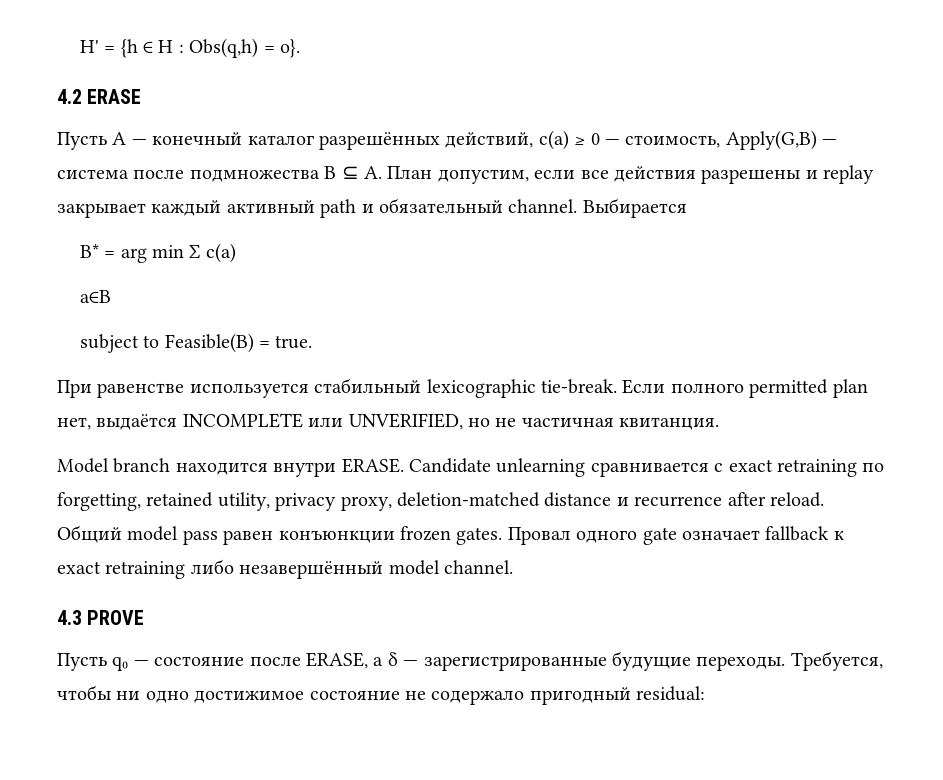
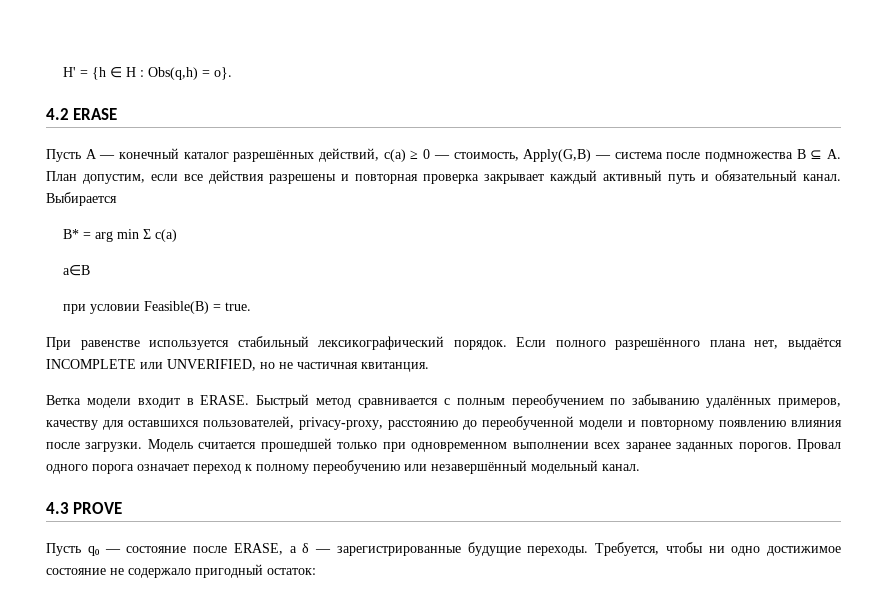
[823,165,875,184] replay -> [355,174,479,184] повторная проверка
[320,199,357,218] path -> [668,174,695,184] путь
[508,199,578,213] channel. -> [803,174,841,181] канал.
[79,334,160,353] subject to -> [63,304,141,314] при условии
[426,379,868,398] lexicographic tie-break. Если полного permitted plan -> [318,336,746,350] лексикографический порядок. Если полного разрешённого плана
[57,458,885,477] [57,492,824,511] [57,525,844,545] [57,559,513,579] Model branch находится внутри ERASE. Candidate unlearning сравнивается с exact retraining по forgetting, retained utility, privacy proxy, deletion-matched distance и recurrence after reload. Общий model pass равен конъюнкции frozen gates. Провал одного gate означает fallback к exact retraining либо незавершённый model channel. -> [46,394,841,408] [46,416,842,430] [46,438,841,452] [46,460,640,474] Ветка модели входит в ERASE. Быстрый метод сравнивается с полным переобучением по забыванию удалённых примеров, качеству для оставшихся пользователей, privacy-proxy, расстоянию до переобученной модели и повторному появлению влияния после загрузки. Модель считается прошедшей только при одновременном выполнении всех заранее заданных порогов. Провал одного порога означает переход к полному переобучению или незавершённый модельный канал.
[636,686,706,701] residual: -> [267,568,316,575] остаток:

